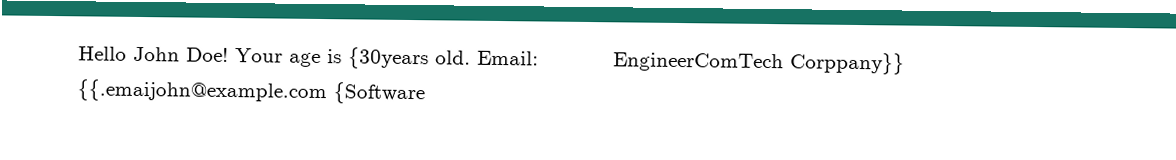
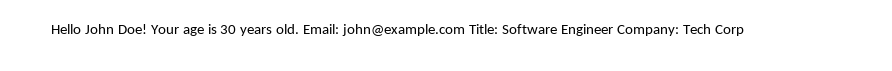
[348,47,539,70] [77,79,425,105] [613,52,905,75] {30years old. Email: {{.emaijohn@example.com {Software EngineerComTech Corppany}} -> [220,24,744,36] 30 years old. Email: john@example.com Title: Software Engineer Company: Tech Corp

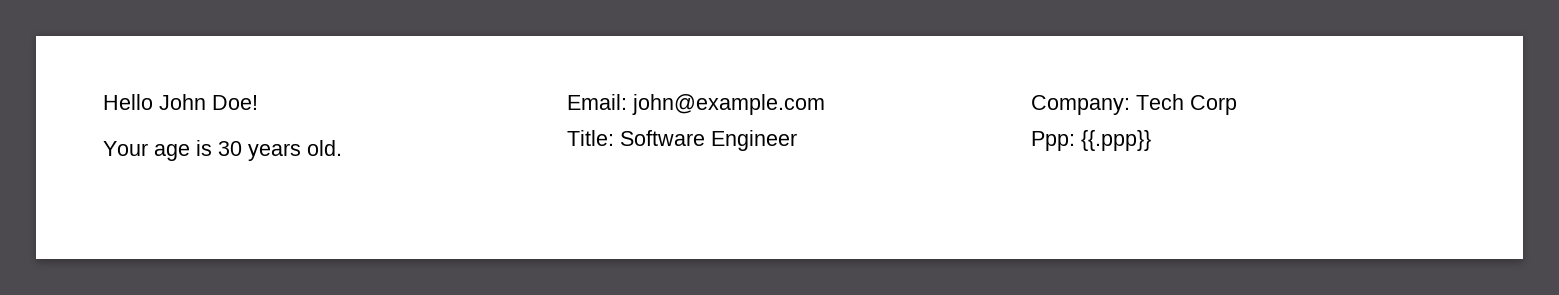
(147, 29) none -> (258, 102) //
(300, 29) none -> (342, 148) //
(466, 30) none -> (825, 104) //
(613, 30) none -> (797, 140) //
(744, 30) none -> [1031,130,1151,151] // Ppp: {{.ppp}}

